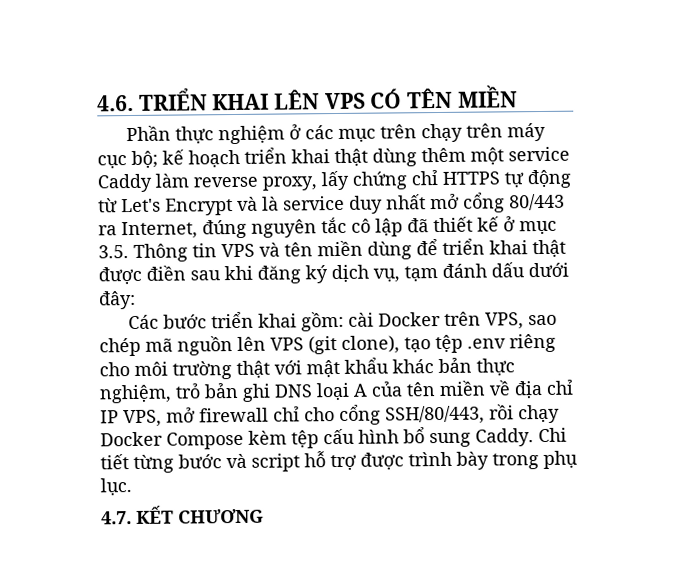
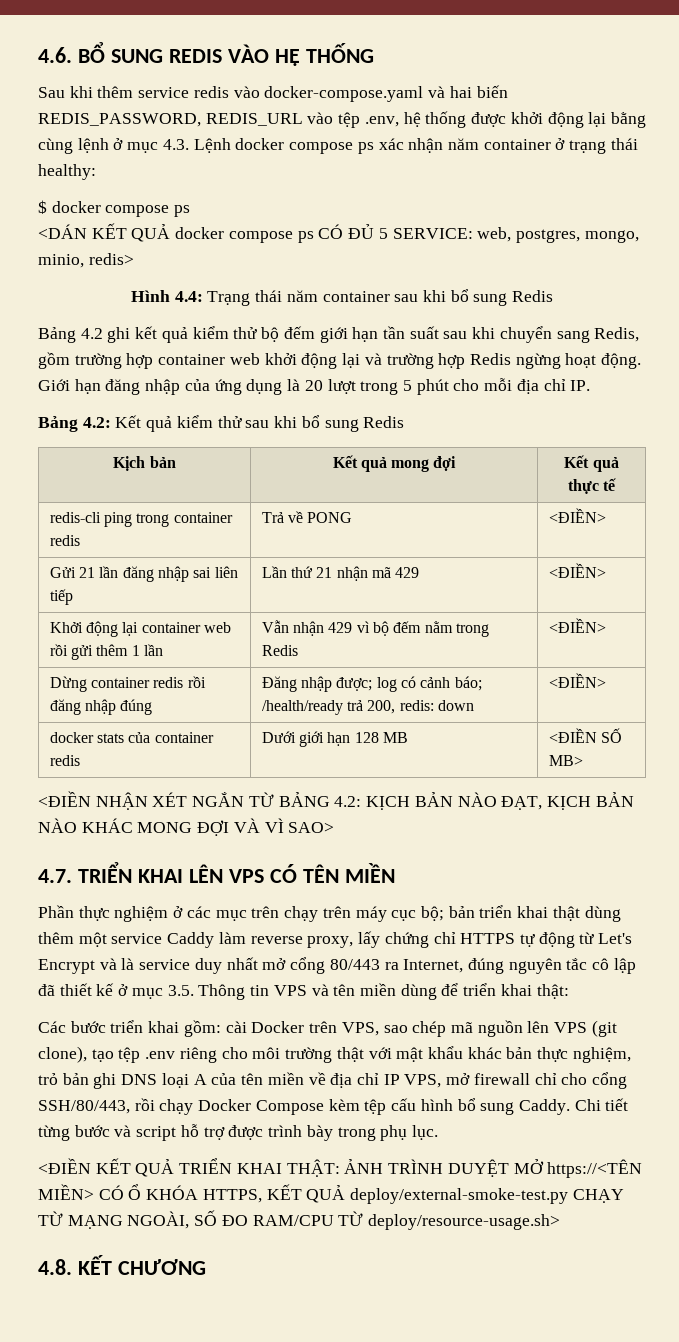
(134, 103) none -> [77,42,374,66] [38,85,508,102] [38,111,646,128] [38,138,638,154] [38,164,96,180] [38,200,191,217] [38,223,639,243] [38,253,134,268] [130,289,554,306] [38,326,640,343] [38,352,642,369] [38,378,591,395] [38,415,405,432] [113,456,176,471] [332,455,457,472] [564,455,619,472] [567,478,617,494] [49,512,233,527] [49,535,80,546] [261,511,353,523] [548,508,606,523] [49,566,238,582] [49,589,73,605] [261,566,420,581] [548,563,606,578] [49,621,231,637] [49,644,163,660] [261,620,489,637] [261,645,298,656] [548,618,606,633] [49,676,206,692] [49,699,153,715] [261,676,482,692] [261,700,474,715] [548,673,606,688] [49,732,214,743] [49,755,80,766] [261,731,408,747] [548,728,622,743] [548,755,583,766] [38,791,634,810] [38,818,335,836] [38,869,72,883] BỔ SUNG REDIS VÀO HỆ THỐNG // Sau khi thêm service redis vào docker-compose.yaml và hai biến REDIS_PASSWORD, REDIS_URL vào tệp .env, hệ thống được khởi động lại bằng cùng lệnh ở mục 4.3. Lệnh docker compose ps xác nhận năm container ở trạng thái healthy: // $ docker compose ps // <DÁN KẾT QUẢ docker compose ps CÓ ĐỦ 5 SERVICE: web, postgres, mongo, minio, redis> // Hình 4.4: Trạng thái năm container sau khi bổ sung Redis // Bảng 4.2 ghi kết quả kiểm thử bộ đếm giới hạn tần suất sau khi chuyển sang Redis, gồm trường hợp container web khởi động lại và trường hợp Redis ngừng hoạt động. Giới hạn đăng nhập của ứng dụng là 20 lượt trong 5 phút cho mỗi địa chỉ IP. // Bảng 4.2: Kết quả kiểm thử sau khi bổ sung Redis // Kịch bản | Kết quả mong đợi | Kết quả thực tế // redis-cli ping trong container redis | Trả về PONG | <ĐIỀN> // Gửi 21 lần đăng nhập sai liên tiếp | Lần thứ 21 nhận mã 429 | <ĐIỀN> // Khởi động lại container web rồi gửi thêm 1 lần | Vẫn nhận 429 vì bộ đếm nằm trong Redis | <ĐIỀN> // Dừng container redis rồi đăng nhập đúng | Đăng nhập được; log có cảnh báo; /health/ready trả 200, redis: down | <ĐIỀN> // docker stats của container redis | Dưới giới hạn 128 MB | <ĐIỀN SỐ MB> // <ĐIỀN NHẬN XÉT NGẮN TỪ BẢNG 4.2: KỊCH BẢN NÀO ĐẠT, KỊCH BẢN NÀO KHÁC MONG ĐỢI VÀ VÌ SAO> // 4.7.
[162,149,240,168] kế hoạch -> [448,906,475,918] bản
[532,239,566,258] [98,262,569,285] [98,290,136,310] thật được điền sau khi đăng ký dịch vụ, tạm đánh dấu dưới đây: -> [536,984,569,999] thật:
[101,511,132,525] 4.7. -> [38,1158,643,1178] [38,1184,624,1204] [38,1210,561,1230] [38,1259,72,1275] <ĐIỀN KẾT QUẢ TRIỂN KHAI THẬT: ẢNH TRÌNH DUYỆT MỞ https://<TÊN MIỀN> CÓ Ổ KHÓA HTTPS, KẾT QUẢ deploy/external-smoke-test.py CHẠY TỪ MẠNG NGOÀI, SỐ ĐO RAM/CPU TỪ deploy/resource-usage.sh> // 4.8.

